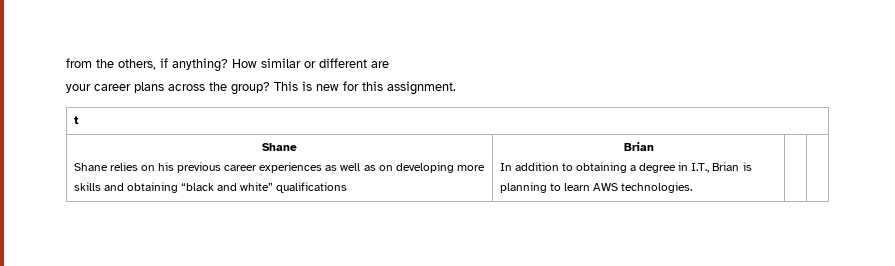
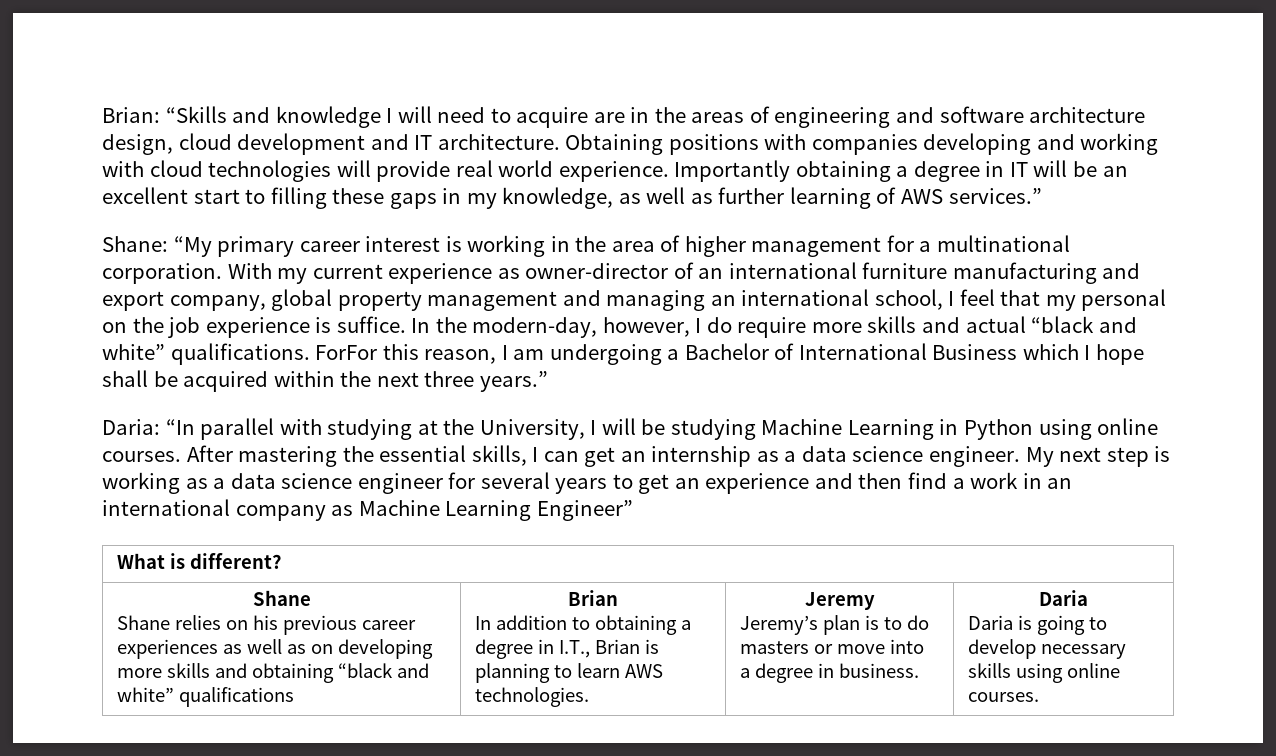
[66,58,389,72] [66,81,456,95] [73,116,79,124] from the others, if anything? How similar or different are // your career plans across the group? This is new for this assignment. // t -> [102,106,1146,128] [102,133,1159,155] [102,160,1128,182] [102,187,1042,209] [102,235,1071,257] [102,262,1141,284] [102,289,1167,311] [102,316,1137,338] [102,343,1145,365] [102,370,548,392] [102,418,1159,440] [102,445,1171,467] [102,472,1073,494] [102,499,633,521] [117,553,283,569] Brian: “Skills and knowledge I will need to acquire are in the areas of engineering and software architecture design, cloud development and IT architecture. Obtaining positions with companies developing and working with cloud technologies will provide real world experience. Importantly obtaining a degree in IT will be an excellent start to filling these gaps in my knowledge, as well as further learning of AWS services.” // Shane: “My primary career interest is working in the area of higher management for a multinational corporation. With my current experience as owner-director of an international furniture manufacturing and export company, global property management and managing an international school, I feel that my personal on the job experience is suffice. In the modern-day, however, I do require more skills and actual “black and white” qualifications. ForFor this reason, I am undergoing a Bachelor of International Business which I hope shall be acquired within the next three years.” // Daria: “In parallel with studying at the University, I will be studying Machine Learning in Python using online courses. After mastering the essential skills, I can get an internship as a data science engineer. My next step is working as a data science engineer for several years to get an experience and then find a work in an international company as Machine Learning Engineer” // What is different?
(692, 187) | -> [804,592,875,610] [740,615,930,635] [740,639,925,654] [740,663,920,683] [1039,590,1088,606] [968,615,1108,635] [968,639,1127,659] [968,663,1121,683] [968,692,1040,702] Jeremy // Jeremy’s plan is to do masters or move into a degree in business. | Daria // Daria is going to develop necessary skills using online courses.

